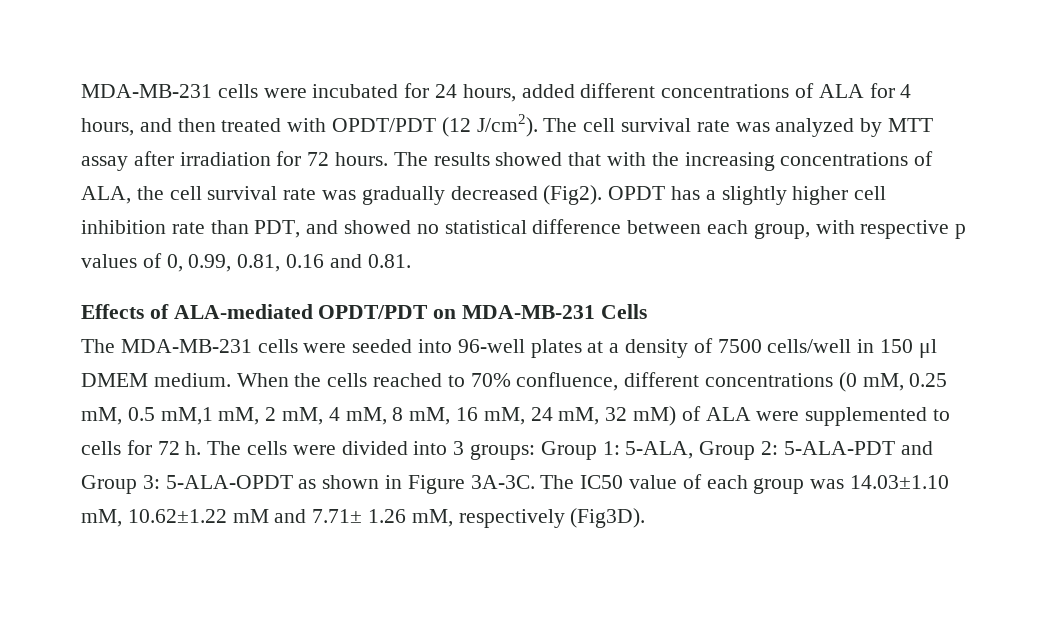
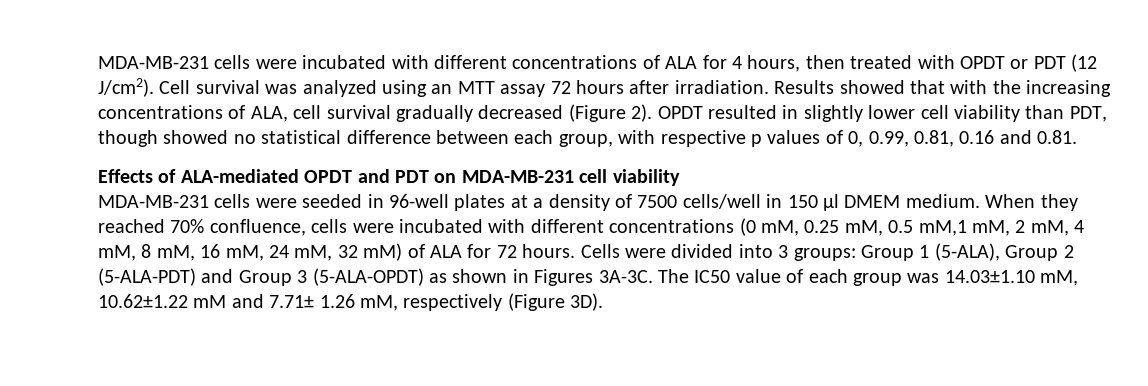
[404,83,575,102] for 24 hours, added -> [391,55,429,69] with
[139,118,172,132] and -> (801, 63) none
[332,114,934,137] [81,151,490,171] OPDT/PDT (12 J/cm2). The cell survival rate was analyzed by MTT assay after irradiation for 72 hours. The results -> [959,54,1098,72] [98,78,835,97] OPDT or PDT (12 J/cm2). Cell survival was analyzed using an MTT assay 72 hours after irradiation. Results
[136,185,887,205] [81,220,205,234] the cell survival rate was gradually decreased (Fig2). OPDT has a slightly higher cell inhibition rate -> [293,104,1020,122] cell survival gradually decreased (Figure 2). OPDT resulted in slightly lower cell viability
[306,220,339,234] and -> [98,130,158,147] though
[318,304,647,319] [81,339,115,353] OPDT/PDT on MDA-MB-231 Cells // The -> [304,169,680,186] OPDT and PDT on MDA-MB-231 cell viability //
[418,339,453,353] into -> [367,194,384,208] in
[294,372,619,391] the cells reached to 70% confluence, -> [1040,194,1078,211] [98,219,526,236] they reached 70% confluence, cells were incubated with
[756,407,951,426] [81,440,288,455] were supplemented to cells for 72 h. The cells -> [467,244,620,258] for 72 hours. Cells
[602,441,933,460] [81,475,293,494] 1: 5-ALA, Group 2: 5-ALA-PDT and Group 3: 5-ALA-OPDT -> [919,243,1074,261] [98,268,424,286] 1 (5-ALA), Group 2 (5-ALA-PDT) and Group 3 (5-ALA-OPDT)
[407,475,465,494] Figure -> [534,269,594,286] Figures
[570,508,646,528] (Fig3D). -> [507,293,604,311] (Figure 3D).

